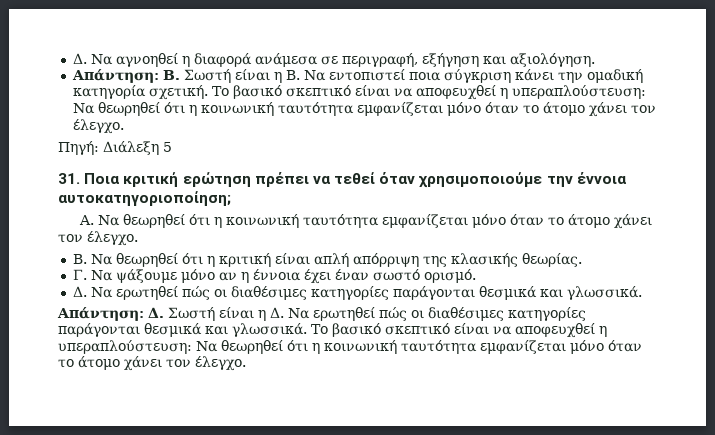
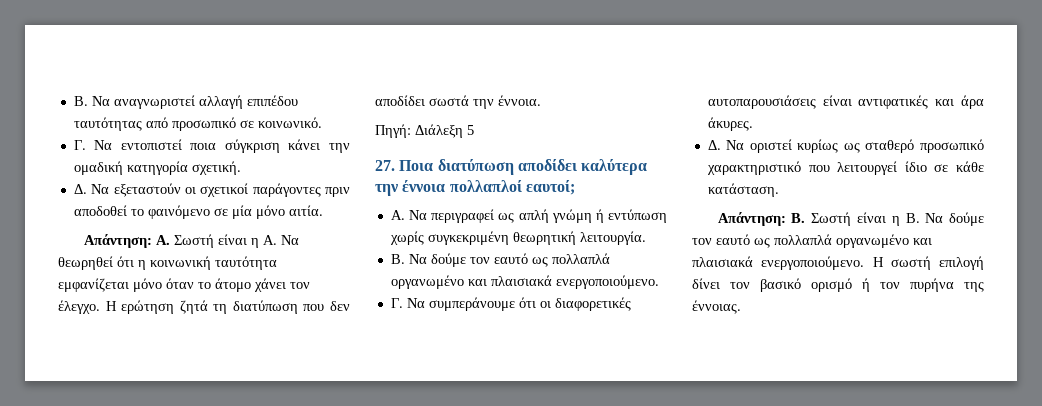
[72,53,595,67] [71,69,300,83] Δ. Να αγνοηθεί η διαφορά ανάμεσα σε περιγραφή, εξήγηση και αξιολόγηση. // Απάντηση: Β. Σωστή είναι η Β. -> [73,95,298,109] [73,117,322,131] [73,140,86,150] Β. Να αναγνωριστεί αλλαγή επιπέδου ταυτότητας από προσωπικό σε κοινωνικό. // Γ.
[211,85,646,100] [72,102,656,117] [72,119,124,134] [58,141,172,155] [58,172,627,188] [58,191,231,206] Το βασικό σκεπτικό είναι να αποφευχθεί η υπεραπλούστευση: Να θεωρηθεί ότι η κοινωνική ταυτότητα εμφανίζεται μόνο όταν το άτομο χάνει τον έλεγχο. // Πηγή: Διάλεξη 5 // 31. Ποια κριτική ερώτηση πρέπει να τεθεί όταν χρησιμοποιούμε την έννοια αυτοκατηγοριοποίηση; // -> [73,183,350,197] [73,205,323,219] [83,234,259,248] // Δ. Να εξεταστούν οι σχετικοί παράγοντες πριν αποδοθεί το φαινόμενο σε μία μόνο αιτία. // Απάντηση: Α. Σωστή είναι η
[72,253,582,267] [72,269,476,284] [72,286,642,300] [57,307,586,321] [58,323,607,338] [58,340,642,354] [58,356,246,371] // Β. Να θεωρηθεί ότι η κριτική είναι απλή απόρριψη της κλασικής θεωρίας. // Γ. Να ψάξουμε μόνο αν η έννοια έχει έναν σωστό ορισμό. // Δ. Να ερωτηθεί πώς οι διαθέσιμες κατηγορίες παράγονται θεσμικά και γλωσσικά. // Απάντηση: Δ. Σωστή είναι η Δ. Να ερωτηθεί πώς οι διαθέσιμες κατηγορίες παράγονται θεσμικά και γλωσσικά. Το βασικό σκεπτικό είναι να αποφευχθεί η υπεραπλούστευση: Να θεωρηθεί ότι η κοινωνική ταυτότητα εμφανίζεται μόνο όταν το άτομο χάνει τον έλεγχο. -> [105,300,350,314] [375,95,541,109] [375,124,474,138] [375,159,648,175] [375,180,575,196] [390,209,667,223] [389,231,646,245] [390,253,610,267] [390,275,659,289] [390,297,631,311] [707,95,984,109] [707,117,753,131] [707,139,984,153] [706,161,984,175] [707,183,779,197] [717,212,984,226] [692,234,932,248] [692,256,984,270] [692,278,984,292] [692,300,741,314] Η ερώτηση ζητά τη διατύπωση που δεν αποδίδει σωστά την έννοια. // Πηγή: Διάλεξη 5 // 27. Ποια διατύπωση αποδίδει καλύτερα την έννοια πολλαπλοί εαυτοί; // Α. Να περιγραφεί ως απλή γνώμη ή εντύπωση χωρίς συγκεκριμένη θεωρητική λειτουργία. // Β. Να δούμε τον εαυτό ως πολλαπλά οργανωμένο και πλαισιακά ενεργοποιούμενο. // Γ. Να συμπεράνουμε ότι οι διαφορετικές αυτοπαρουσιάσεις είναι αντιφατικές και άρα άκυρες. // Δ. Να οριστεί κυρίως ως σταθερό προσωπικό χαρακτηριστικό που λειτουργεί ίδιο σε κάθε κατάσταση. // Απάντηση: Β. Σωστή είναι η Β. Να δούμε τον εαυτό ως πολλαπλά οργανωμένο και πλαισιακά ενεργοποιούμενο. Η σωστή επιλογή δίνει τον βασικό ορισμό ή τον πυρήνα της έννοιας.

